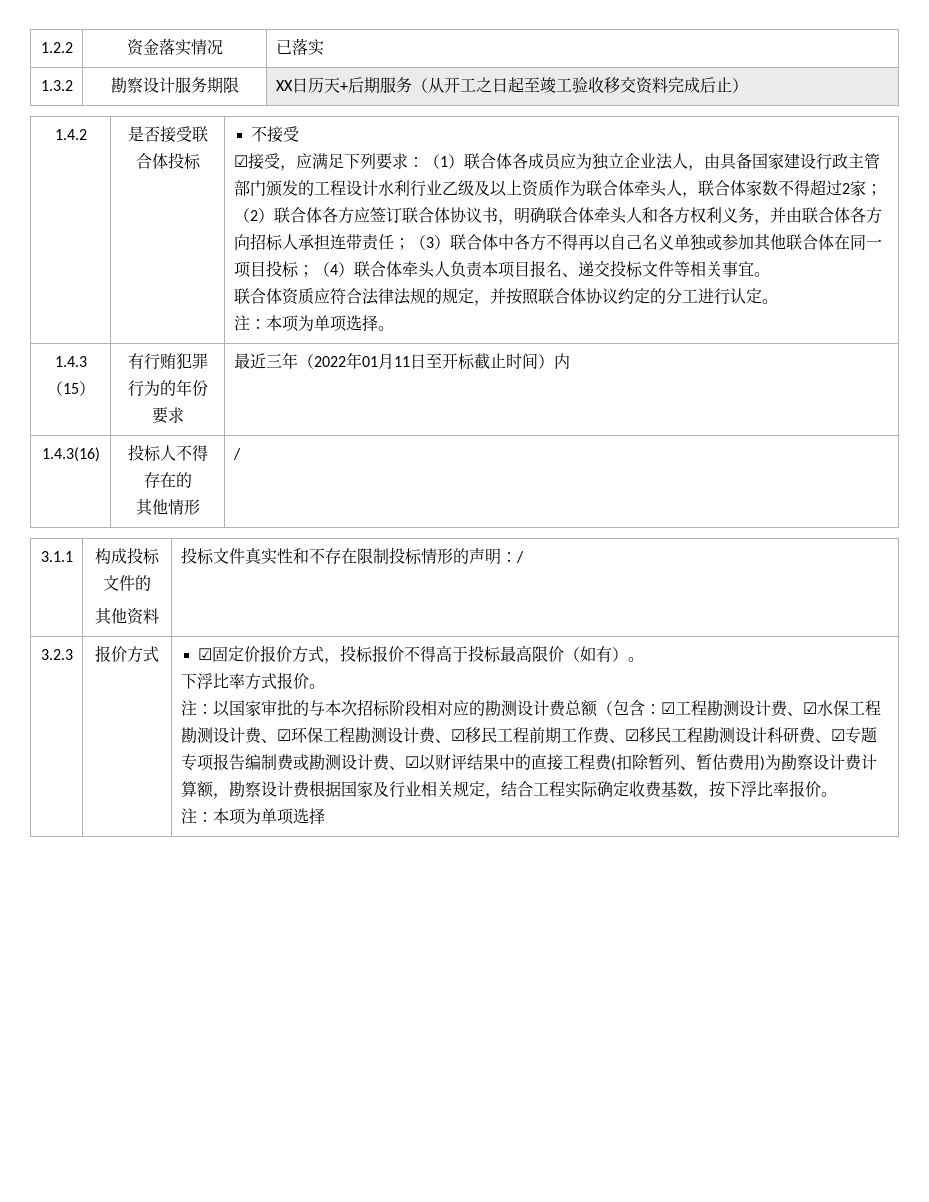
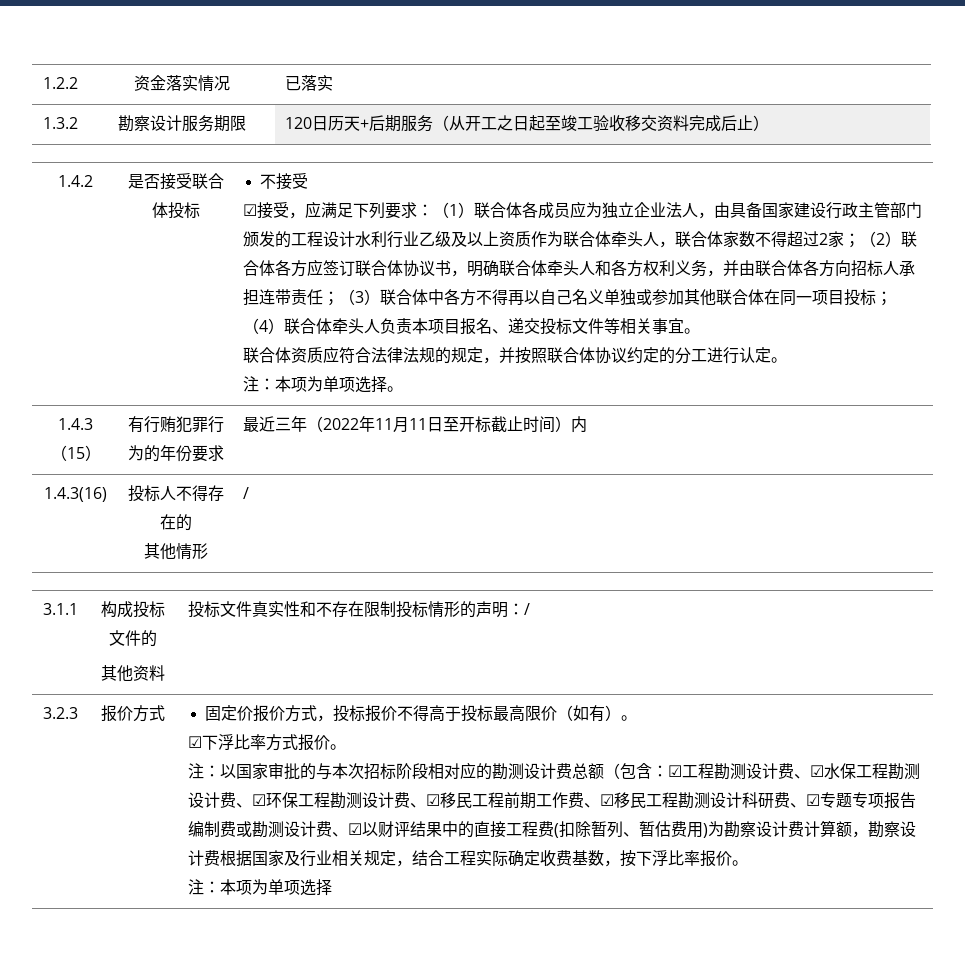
[275,80,293,91] XX -> [284,117,312,129] 120
[361,356,378,367] 01 -> [374,418,393,430] 11
[198,648,213,660] ☑ -> (165, 713) none
(645, 659) none -> [187,736,202,748] ☑

